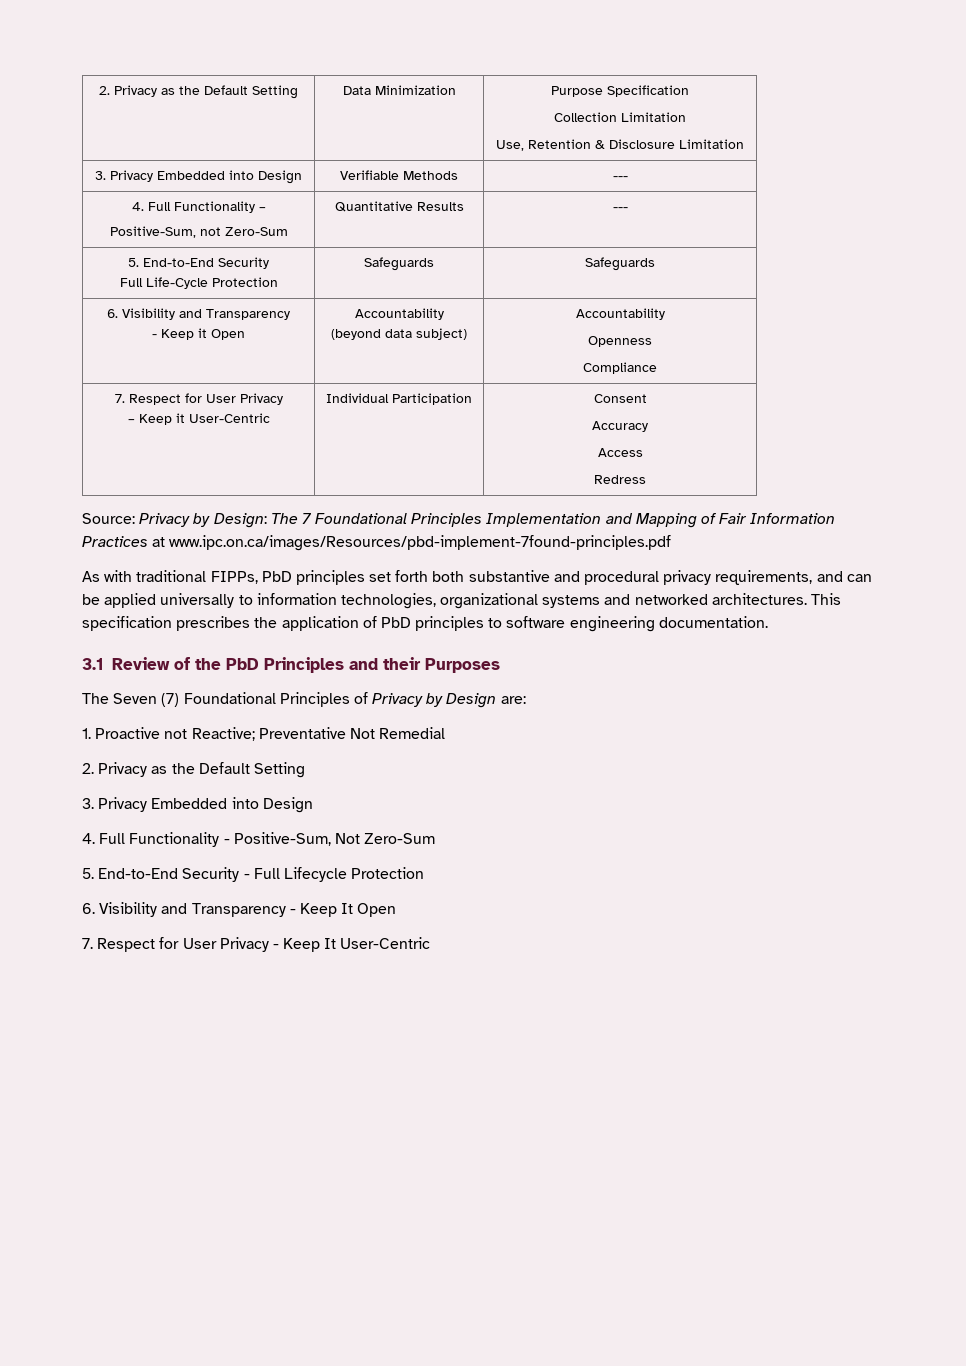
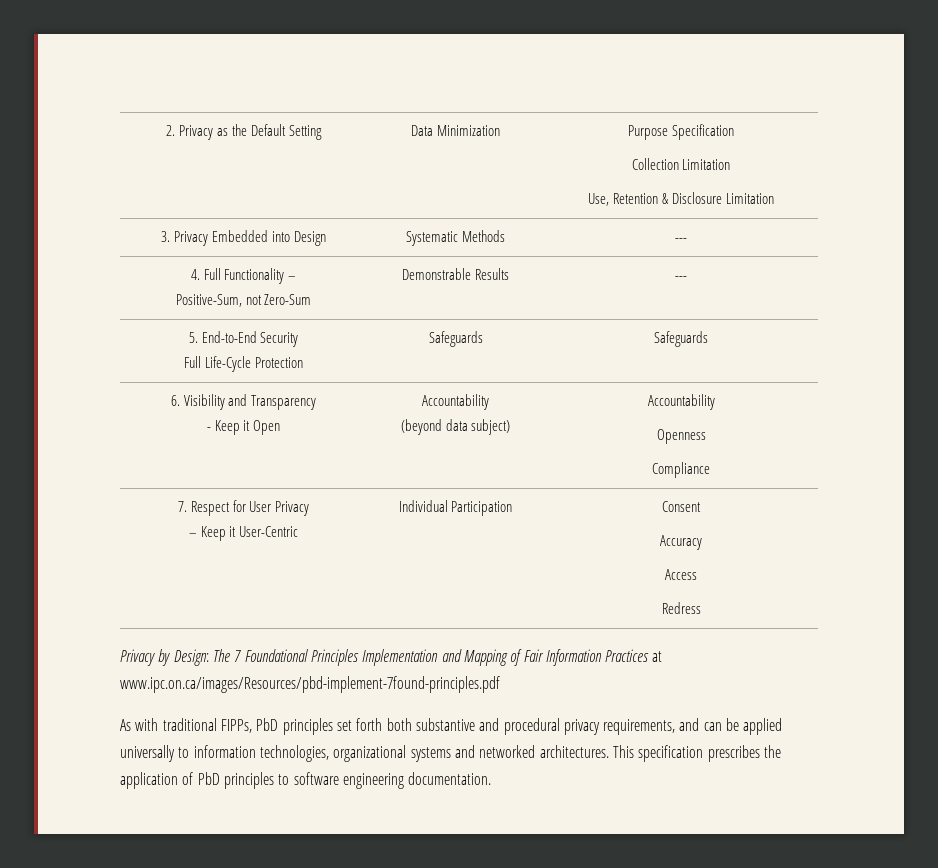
[340,170,399,180] Verifiable -> [406,231,459,246] Systematic
[334,201,413,212] Quantitative -> [402,268,472,280] Demonstrable
[82,513,135,524] Source: -> (701, 608) none
[82,657,500,673] [82,692,526,708] [82,727,446,741] [82,762,305,778] [82,797,313,813] [82,832,436,847] [82,867,425,882] [82,902,397,917] [82,937,431,952] // 3.1 Review of the PbD Principles and their Purposes // The Seven (7) Foundational Principles of Privacy by Design are: // 1. Proactive not Reactive; Preventative Not Remedial // 2. Privacy as the Default Setting // 3. Privacy Embedded into Design // 4. Full Functionality - Positive-Sum, Not Zero-Sum // 5. End-to-End Security - Full Lifecycle Protection // 6. Visibility and Transparency - Keep It Open // 7. Respect for User Privacy - Keep It User-Centric -> (492, 778) none

